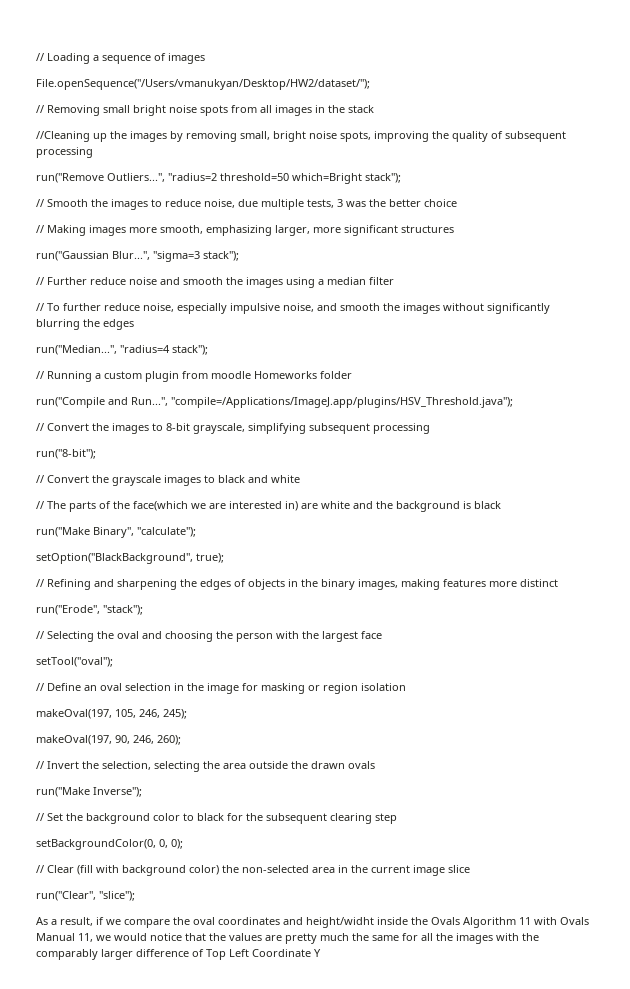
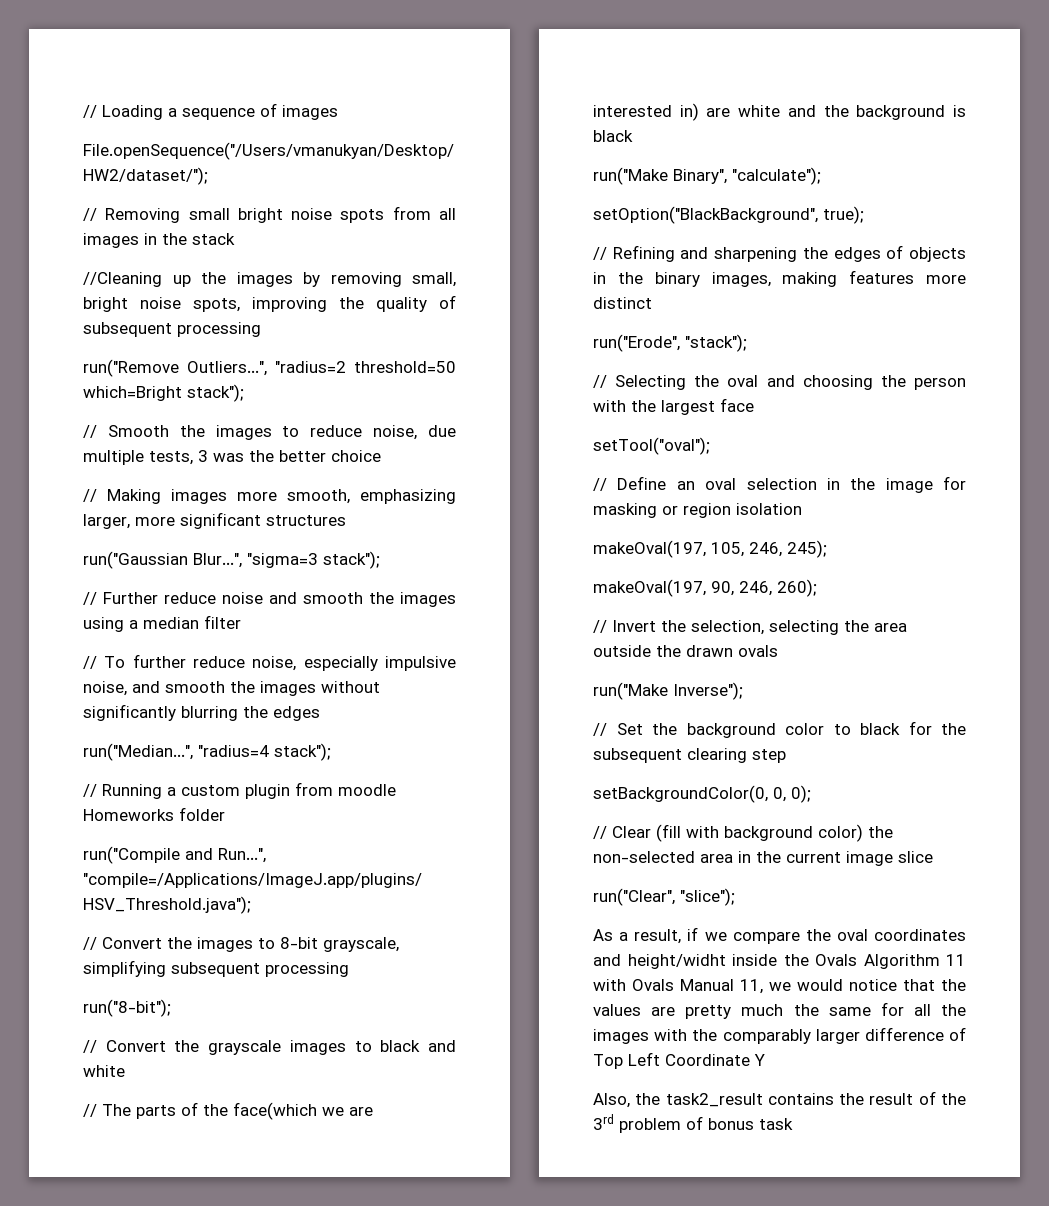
(321, 953) none -> [593,1091,966,1108] [593,1114,793,1133] // Also, the task2_result contains the result of the 3rd problem of bonus task

